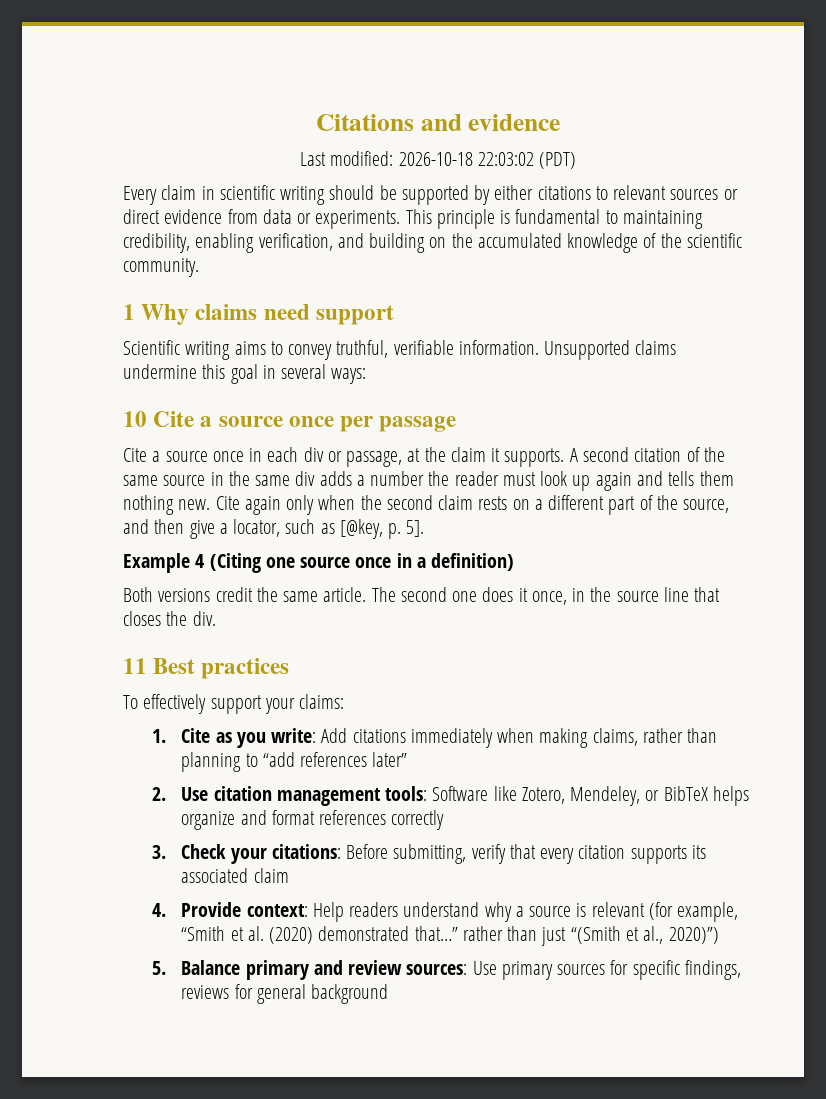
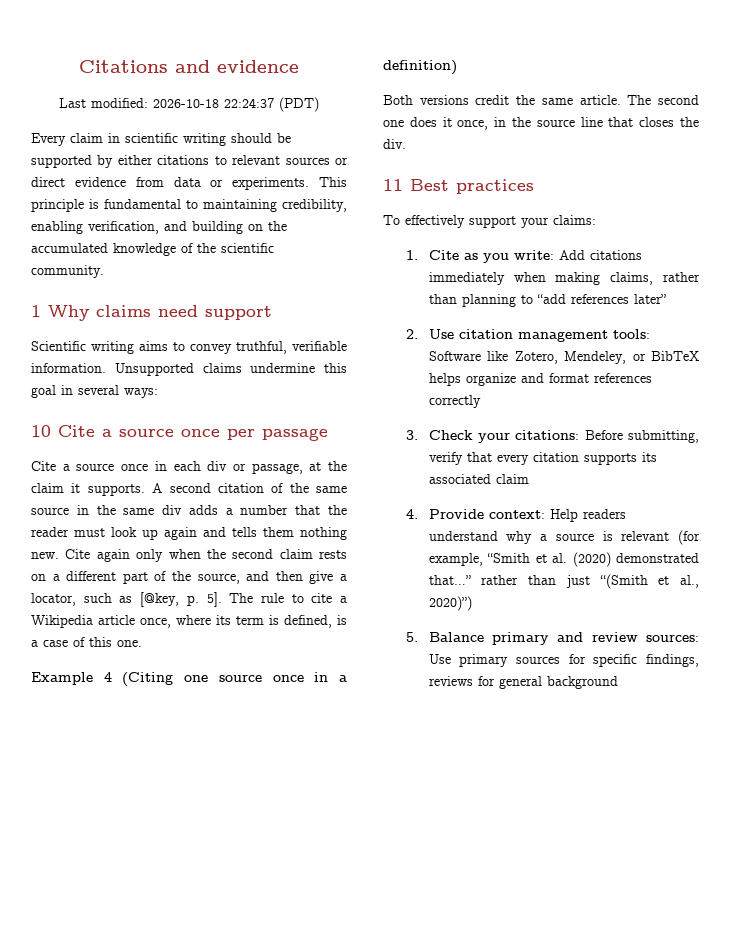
[477,152,534,166] 22:03:02 -> [224,98,274,108] 22:24:37
(425, 478) none -> [295,505,321,515] that
(425, 528) none -> [229,593,347,603] [31,615,347,628] [31,637,142,647] The rule to cite a Wikipedia article once, where its term is defined, is a case of this one.

